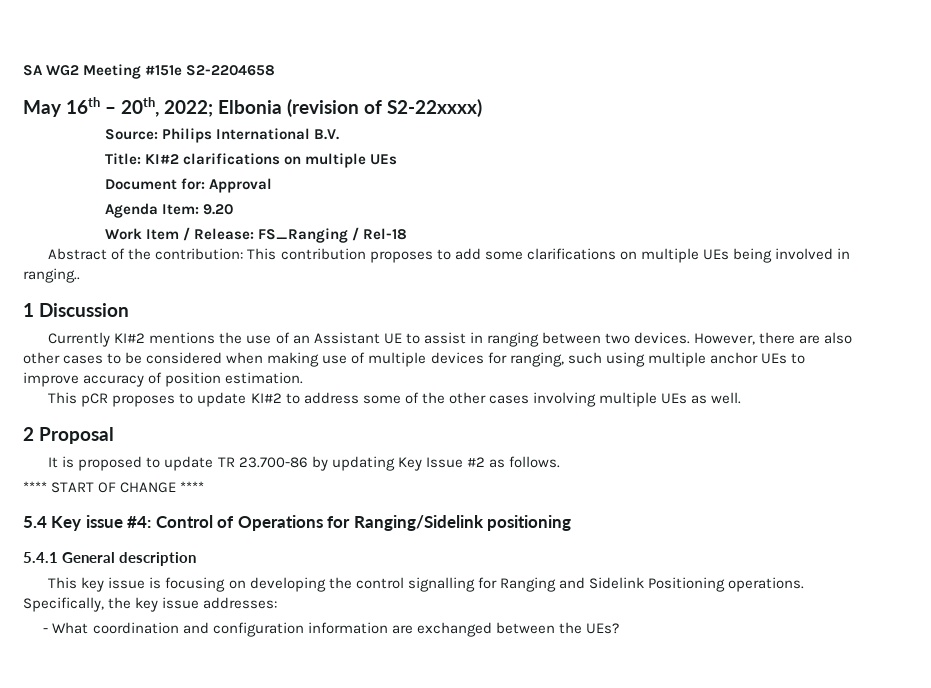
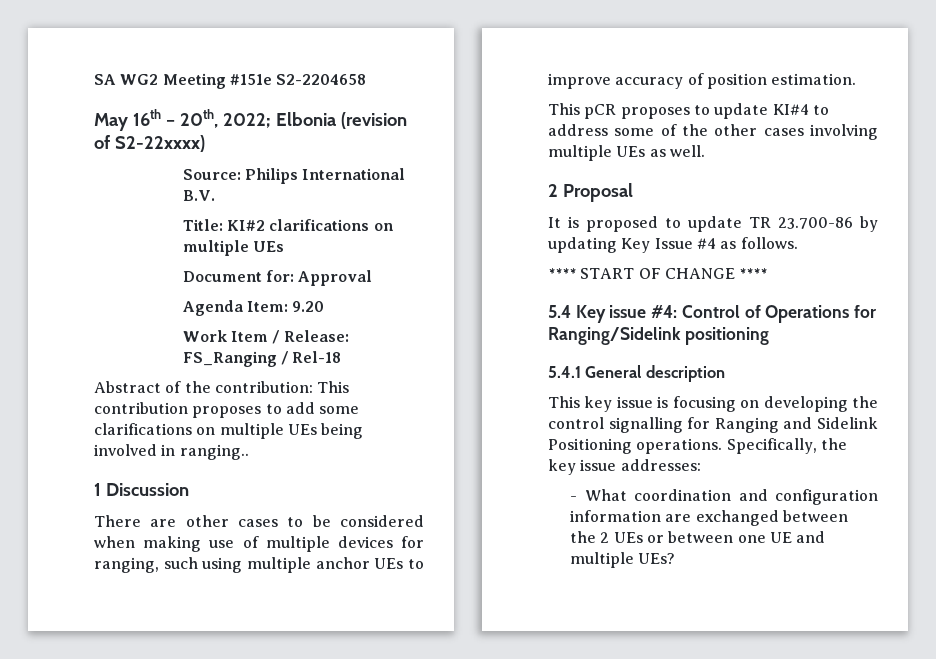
[48,332,853,347] Currently KI#2 mentions the use of an Assistant UE to assist in ranging between two devices. However, there are also -> [94,515,177,527] There are
[250,393,282,403] KI#2 -> [772,104,809,115] KI#4
[466,457,485,467] #2 -> [696,238,716,249] #4
(582, 628) none -> [600,531,826,543] [570,552,635,568] 2 UEs or between one UE and multiple

